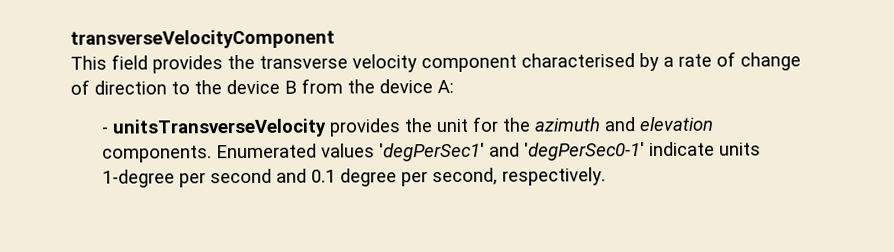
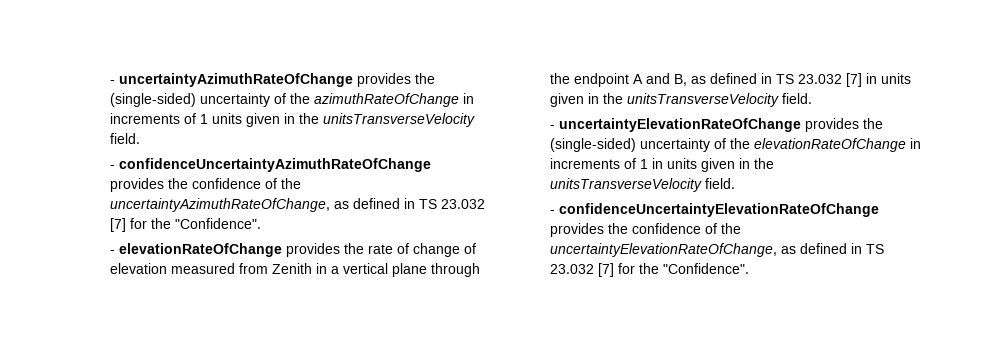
[70,29,335,49] [70,51,801,74] [70,78,454,95] [101,116,715,138] [102,141,762,163] [102,167,607,188] transverseVelocityComponent // This field provides the transverse velocity component characterised by a rate of change of direction to the device B from the device A: // - unitsTransverseVelocity provides the unit for the azimuth and elevation components. Enumerated values 'degPerSec1' and 'degPerSec0-1' indicate units 1-degree per second and 0.1 degree per second, respectively. -> [109,73,435,87] [109,93,474,107] [109,113,475,127] [109,133,140,144] [109,158,431,172] [109,178,301,192] [109,198,485,212] [109,218,261,232] [109,243,476,257] [109,263,480,277] [549,73,911,87] [549,93,812,107] [549,118,883,132] [549,138,921,152] [549,158,774,172] [549,178,735,192] [549,203,879,217] [549,223,741,237] [549,243,884,257] [549,263,749,277] - uncertaintyAzimuthRateOfChange provides the (single-sided) uncertainty of the azimuthRateOfChange in increments of 1 units given in the unitsTransverseVelocity field. // - confidenceUncertaintyAzimuthRateOfChange provides the confidence of the uncertaintyAzimuthRateOfChange, as defined in TS 23.032 [7] for the "Confidence". // - elevationRateOfChange provides the rate of change of elevation measured from Zenith in a vertical plane through the endpoint A and B, as defined in TS 23.032 [7] in units given in the unitsTransverseVelocity field. // - uncertaintyElevationRateOfChange provides the (single-sided) uncertainty of the elevationRateOfChange in increments of 1 in units given in the unitsTransverseVelocity field. // - confidenceUncertaintyElevationRateOfChange provides the confidence of the uncertaintyElevationRateOfChange, as defined in TS 23.032 [7] for the "Confidence".

